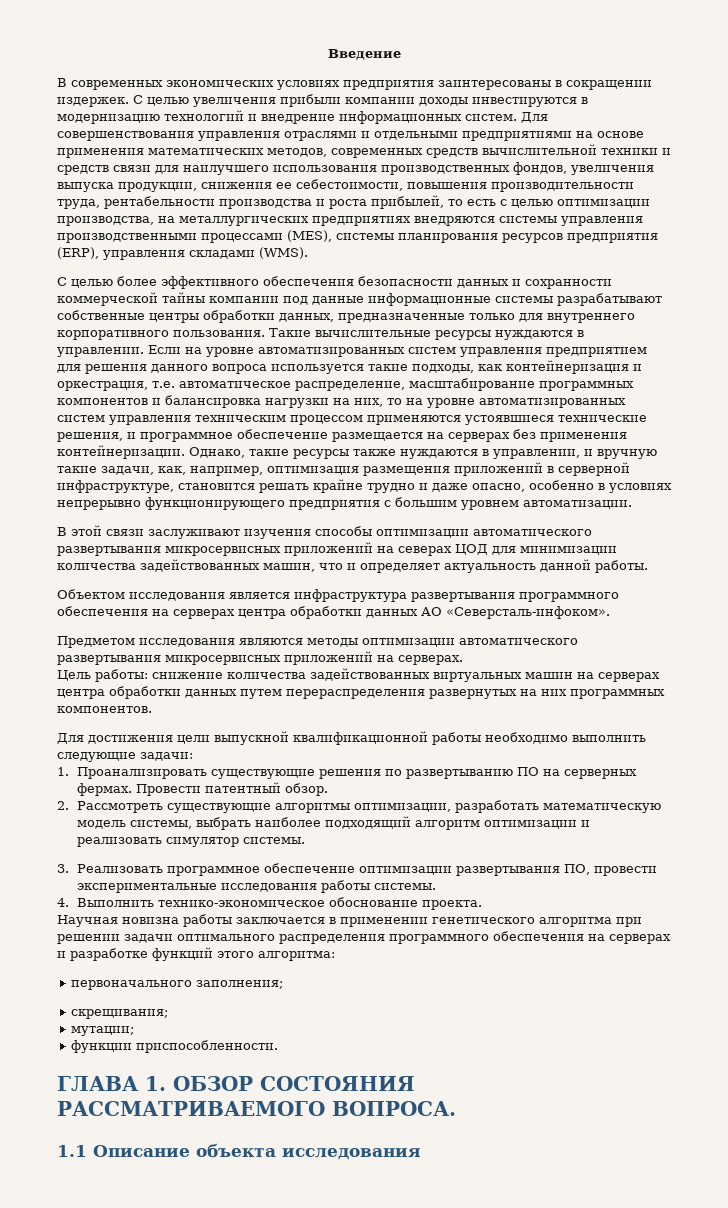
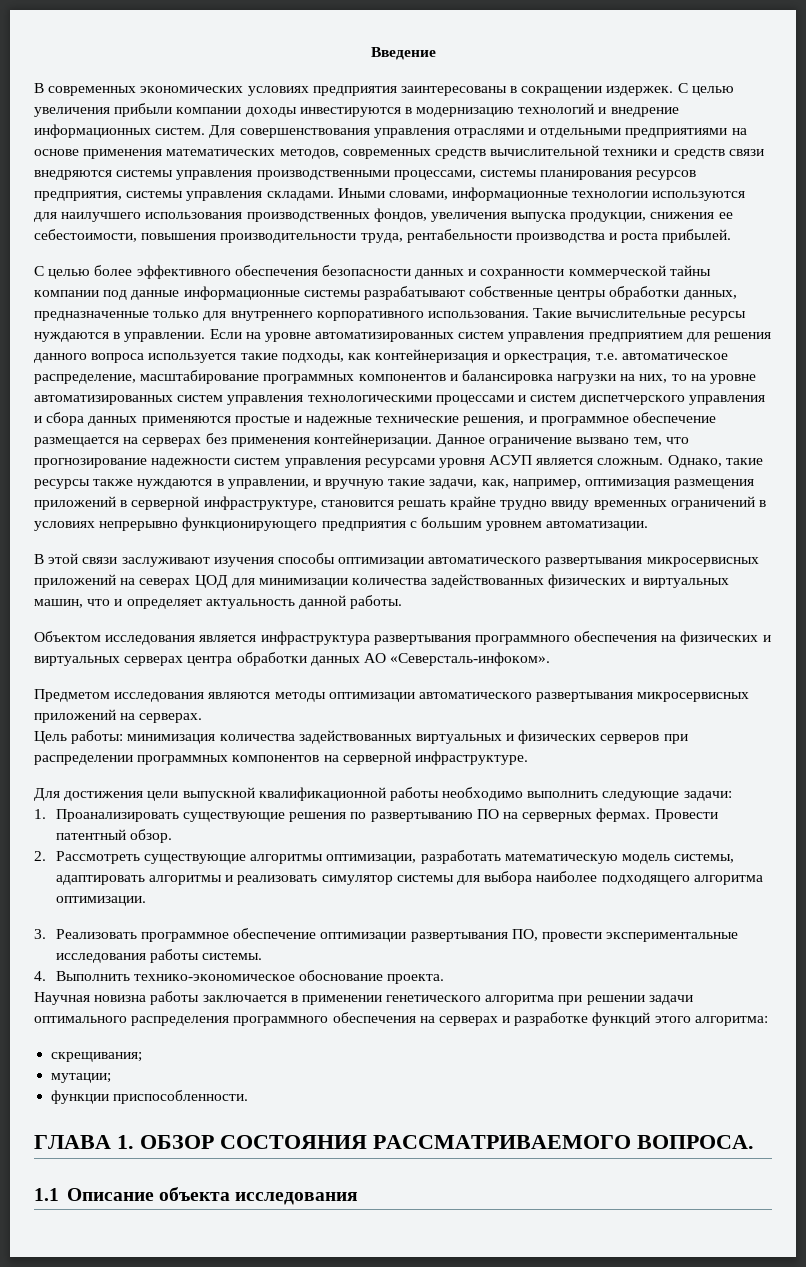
(151, 168) none -> [34,170,697,180] [34,187,746,201] внедряются системы управления производственными процессами, системы планирования ресурсов предприятия, системы управления складами. Иными словами, информационные технологии используются
[371,195,650,209] [57,216,643,226] [57,230,658,243] [57,247,308,260] прибылей, то есть с целью оптимизации производства, на металлургических предприятиях внедряются системы управления производственными процессами (MES), системы планирования ресурсов предприятия (ERP), управления складами (WMS). -> [662,229,732,243] прибылей.
[173,330,265,337] пользования. -> [427,311,529,318] использования.
[195,415,554,425] техническим процессом применяются устоявшиеся -> [307,395,766,405] [34,412,373,426] технологическими процессами и систем диспетчерского управления и сбора данных применяются простые и надежные
(185, 452) none -> [436,434,689,447] [34,455,664,468] Данное ограничение вызвано тем, что прогнозирование надежности систем управления ресурсами уровня АСУП является сложным.
[419,480,594,492] и даже опасно, особенно -> [551,496,755,510] ввиду временных ограничений
(260, 565) none -> [548,574,729,588] физических и виртуальных
(169, 612) none -> [680,631,771,645] [34,656,120,666] физических и виртуальных
[152,672,223,679] снижение -> [127,734,216,744] минимизация
[525,672,660,682] [57,686,665,699] [57,706,152,713] машин на серверах центра обработки данных путем перераспределения развернутых на них программных компонентов. -> [506,730,688,744] [34,751,528,765] и физических серверов при распределении программных компонентов на серверной инфраструктуре.
[196,816,591,830] [77,837,306,847] выбрать наиболее подходящий алгоритм оптимизации и реализовать симулятор системы. -> [55,871,763,885] [55,896,146,906] адаптировать алгоритмы и реализовать симулятор системы для выбора наиболее подходящего алгоритма оптимизации.
[70,980,283,990] // первоначального заполнения; -> (768, 1021) none

